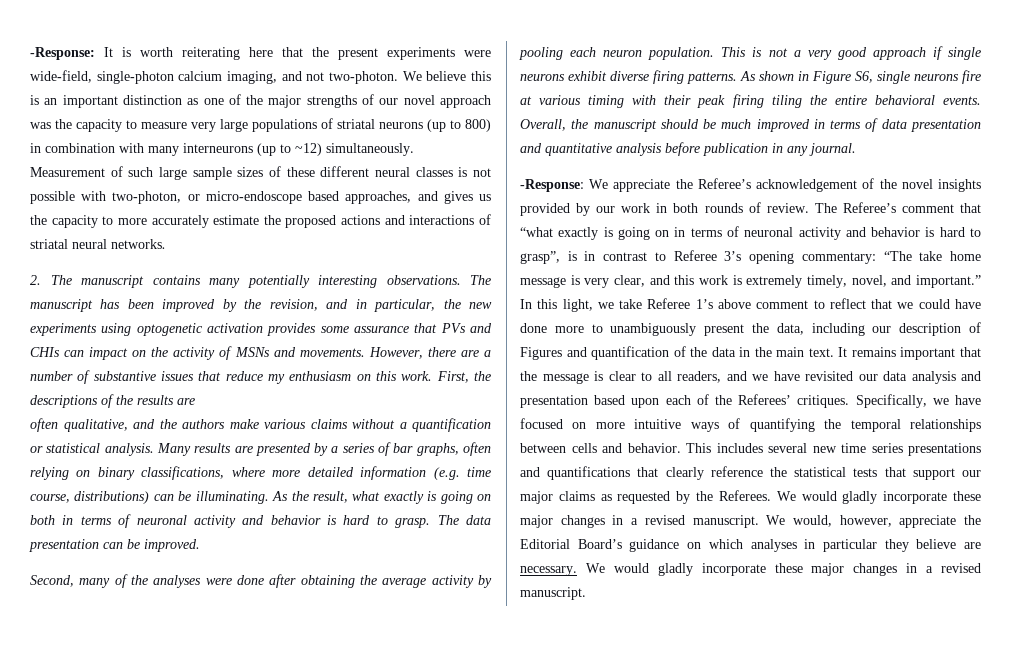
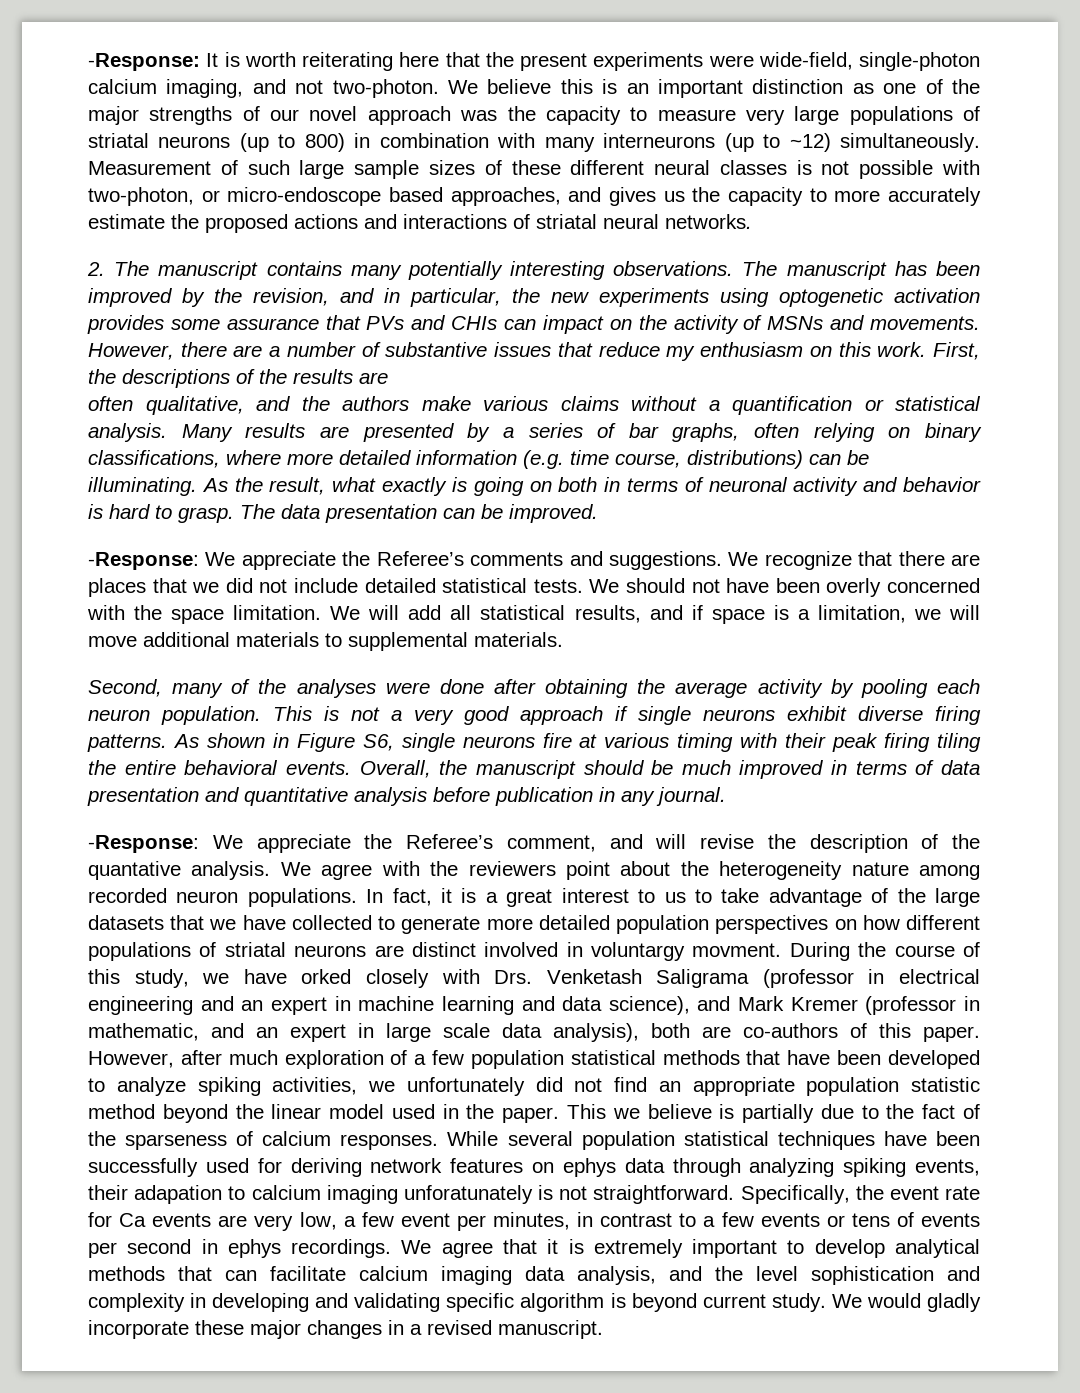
(200, 545) none -> [88,551,980,570] [88,578,981,597] [87,605,980,624] [88,632,563,651] // -Response: We appreciate the Referee’s comments and suggestions. We recognize that there are places that we did not include detailed statistical tests. We should not have been overly concerned with the space limitation. We will add all statistical results, and if space is a limitation, we will move additional materials to supplemental materials.
[756,178,981,192] [520,202,981,216] [520,226,981,240] [520,250,981,264] [520,275,981,288] [520,298,981,312] [520,322,981,336] [520,346,982,360] [520,371,981,384] [520,394,981,408] [520,418,981,432] [520,443,981,456] [520,466,981,480] [520,490,771,504] acknowledgement of the novel insights provided by our work in both rounds of review. The Referee’s comment that “what exactly is going on in terms of neuronal activity and behavior is hard to grasp”, is in contrast to Referee 3’s opening commentary: “The take home message is very clear, and this work is extremely timely, novel, and important.” In this light, we take Referee 1’s above comment to reflect that we could have done more to unambiguously present the data, including our description of Figures and quantification of the data in the main text. It remains important that the message is clear to all readers, and we have revisited our data analysis and presentation based upon each of the Referees’ critiques. Specifically, we have focused on more intuitive ways of quantifying the temporal relationships between cells and behavior. This includes several new time series presentations and quantifications that clearly reference the statistical tests that support our major claims as requested by the Referees. -> [506,834,980,853] [88,861,980,880] [88,888,980,907] [88,915,981,934] [88,942,980,961] [88,969,981,988] [88,996,980,1015] [88,1023,980,1042] [88,1050,980,1069] [88,1077,980,1096] [88,1104,981,1123] [88,1131,980,1150] [88,1158,981,1177] [88,1185,980,1204] [88,1212,981,1231] [88,1239,981,1258] [88,1266,980,1285] [88,1293,826,1312] comment, and will revise the description of the quantative analysis. We agree with the reviewers point about the heterogeneity nature among recorded neuron populations. In fact, it is a great interest to us to take advantage of the large datasets that we have collected to generate more detailed population perspectives on how different populations of striatal neurons are distinct involved in voluntargy movment. During the course of this study, we have orked closely with Drs. Venketash Saligrama (professor in electrical engineering and an expert in machine learning and data science), and Mark Kremer (professor in mathematic, and an expert in large scale data analysis), both are co-authors of this paper. However, after much exploration of a few population statistical methods that have been developed to analyze spiking activities, we unfortunately did not find an appropriate population statistic method beyond the linear model used in the paper. This we believe is partially due to the fact of the sparseness of calcium responses. While several population statistical techniques have been successfully used for deriving network features on ephys data through analyzing spiking events, their adapation to calcium imaging unforatunately is not straightforward. Specifically, the event rate for Ca events are very low, a few event per minutes, in contrast to a few events or tens of events per second in ephys recordings. We agree that it is extremely important to develop analytical methods that can facilitate calcium imaging data analysis, and the level sophistication and complexity in developing and validating specific algorithm is beyond current study.
[766,515,981,528] [520,539,981,552] [520,563,981,576] [520,587,586,600] We would, however, appreciate the Editorial Board’s guidance on which analyses in particular they believe are necessary. We would gladly incorporate these major changes in a revised manuscript. -> (603, 1329) none

